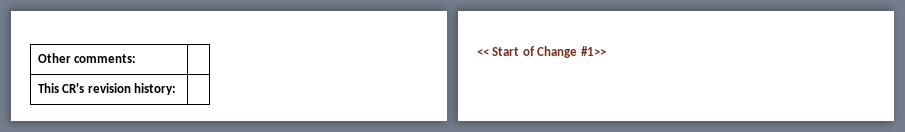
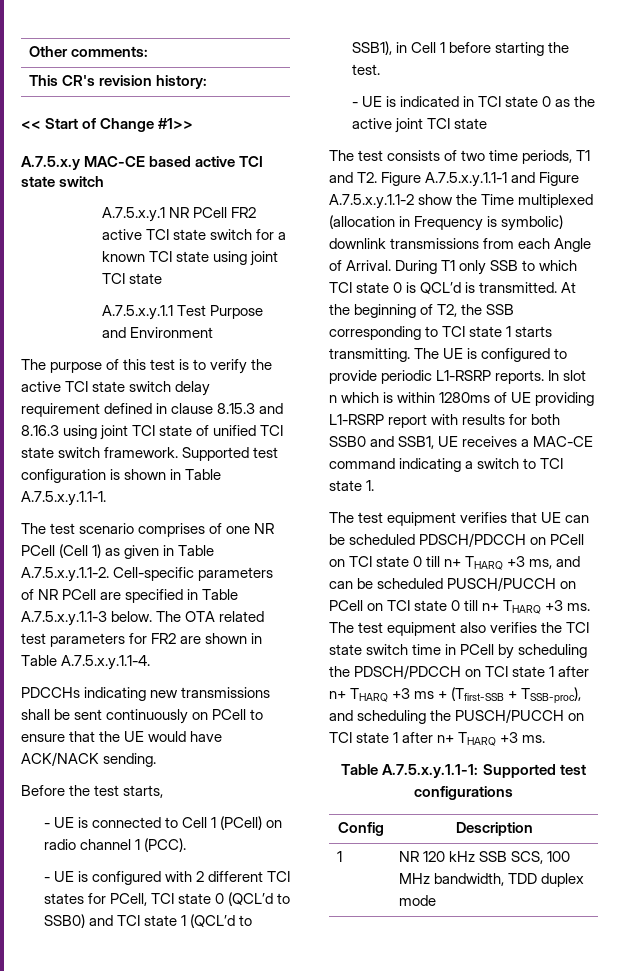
(606, 51) none -> [21,156,264,170] [21,176,105,187] [101,207,256,222] [101,229,286,240] [101,251,278,266] [101,273,162,284] [101,305,263,320] [101,327,213,338] [21,359,273,374] [21,381,211,396] [21,403,284,417] [21,425,284,440] [21,447,279,461] [21,469,222,483] [21,491,106,506] [21,523,275,537] [21,544,215,559] [21,567,274,582] [21,589,239,603] [21,611,265,626] [21,633,263,647] [21,655,151,670] [21,687,271,701] [21,709,264,724] [21,731,223,742] [21,752,157,767] [21,785,164,798] [43,816,283,830] [43,838,186,852] [43,871,290,885] [43,892,290,906] [43,914,252,928] [351,41,569,56] [351,64,380,75] [351,96,596,107] [351,118,487,133] [329,150,591,164] [329,172,580,187] [329,194,594,209] [329,215,564,231] [329,238,592,252] [329,260,578,275] [329,282,577,294] [329,304,515,318] [329,326,553,340] [329,348,568,362] [329,370,587,384] [329,392,595,406] [329,414,561,428] [329,436,594,449] [329,458,564,472] [329,480,375,491] [329,512,590,526] [329,533,585,547] [329,556,581,570] [329,577,577,591] [329,600,591,614] [329,622,590,636] [329,644,588,659] [329,665,590,679] [329,687,582,704] [329,709,585,724] [329,732,546,746] [341,764,586,778] [414,786,513,800] [337,822,384,836] [456,822,533,836] [336,851,342,862] [398,851,570,864] [398,873,584,887] [398,895,436,906] // A.7.5.x.y MAC-CE based active TCI state switch // A.7.5.x.y.1 NR PCell FR2 active TCI state switch for a known TCI state using joint TCI state // A.7.5.x.y.1.1 Test Purpose and Environment // The purpose of this test is to verify the active TCI state switch delay requirement defined in clause 8.15.3 and 8.16.3 using joint TCI state of unified TCI state switch framework. Supported test configuration is shown in Table A.7.5.x.y.1.1-1. // The test scenario comprises of one NR PCell (Cell 1) as given in Table A.7.5.x.y.1.1-2. Cell-specific parameters of NR PCell are specified in Table A.7.5.x.y.1.1-3 below. The OTA related test parameters for FR2 are shown in Table A.7.5.x.y.1.1-4. // PDCCHs indicating new transmissions shall be sent continuously on PCell to ensure that the UE would have ACK/NACK sending. // Before the test starts, // - UE is connected to Cell 1 (PCell) on radio channel 1 (PCC). // - UE is configured with 2 different TCI states for PCell, TCI state 0 (QCL’d to SSB0) and TCI state 1 (QCL’d to SSB1), in Cell 1 before starting the test. // - UE is indicated in TCI state 0 as the active joint TCI state // The test consists of two time periods, T1 and T2. Figure A.7.5.x.y.1.1-1 and Figure A.7.5.x.y.1.1-2 show the Time multiplexed (allocation in Frequency is symbolic) downlink transmissions from each Angle of Arrival. During T1 only SSB to which TCI state 0 is QCL’d is transmitted. At the beginning of T2, the SSB corresponding to TCI state 1 starts transmitting. The UE is configured to provide periodic L1-RSRP reports. In slot n which is within 1280ms of UE providing L1-RSRP report with results for both SSB0 and SSB1, UE receives a MAC-CE command indicating a switch to TCI state 1. // The test equipment verifies that UE can be scheduled PDSCH/PDCCH on PCell on TCI state 0 till n+ THARQ +3 ms, and can be scheduled PUSCH/PUCCH on PCell on TCI state 0 till n+ THARQ +3 ms. The test equipment also verifies the TCI state switch time in PCell by scheduling the PDSCH/PDCCH on TCI state 1 after n+ THARQ +3 ms + (Tfirst-SSB + TSSB-proc), and scheduling the PUSCH/PUCCH on TCI state 1 after n+ THARQ +3 ms. // Table A.7.5.x.y.1.1-1: Supported test configurations // Config | Description // 1 | NR 120 kHz SSB SCS, 100 MHz bandwidth, TDD duplex mode

